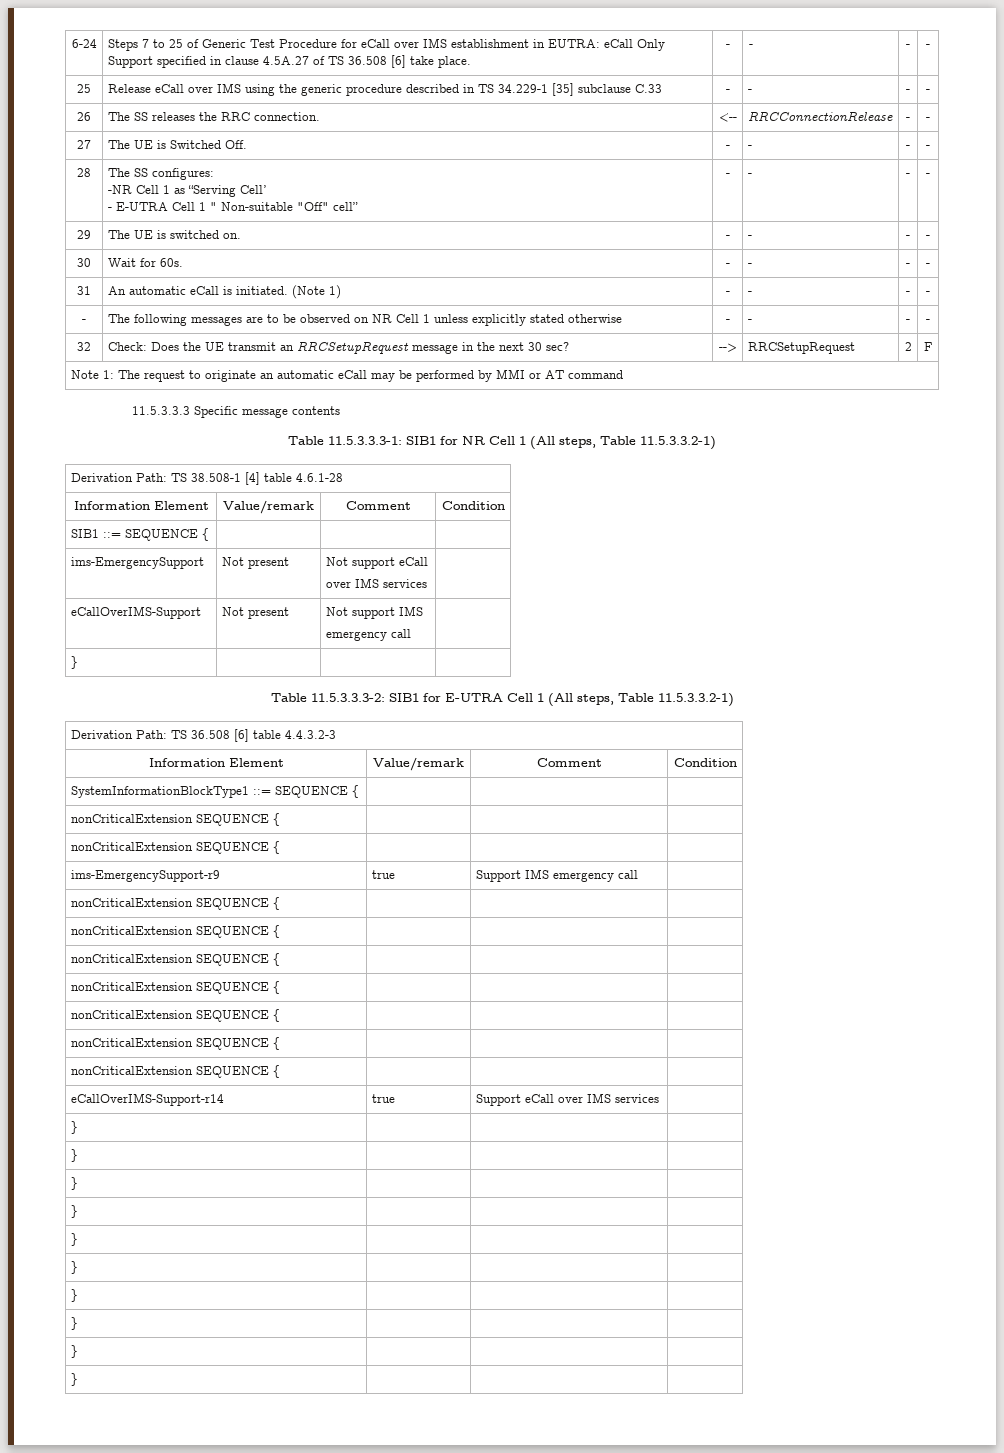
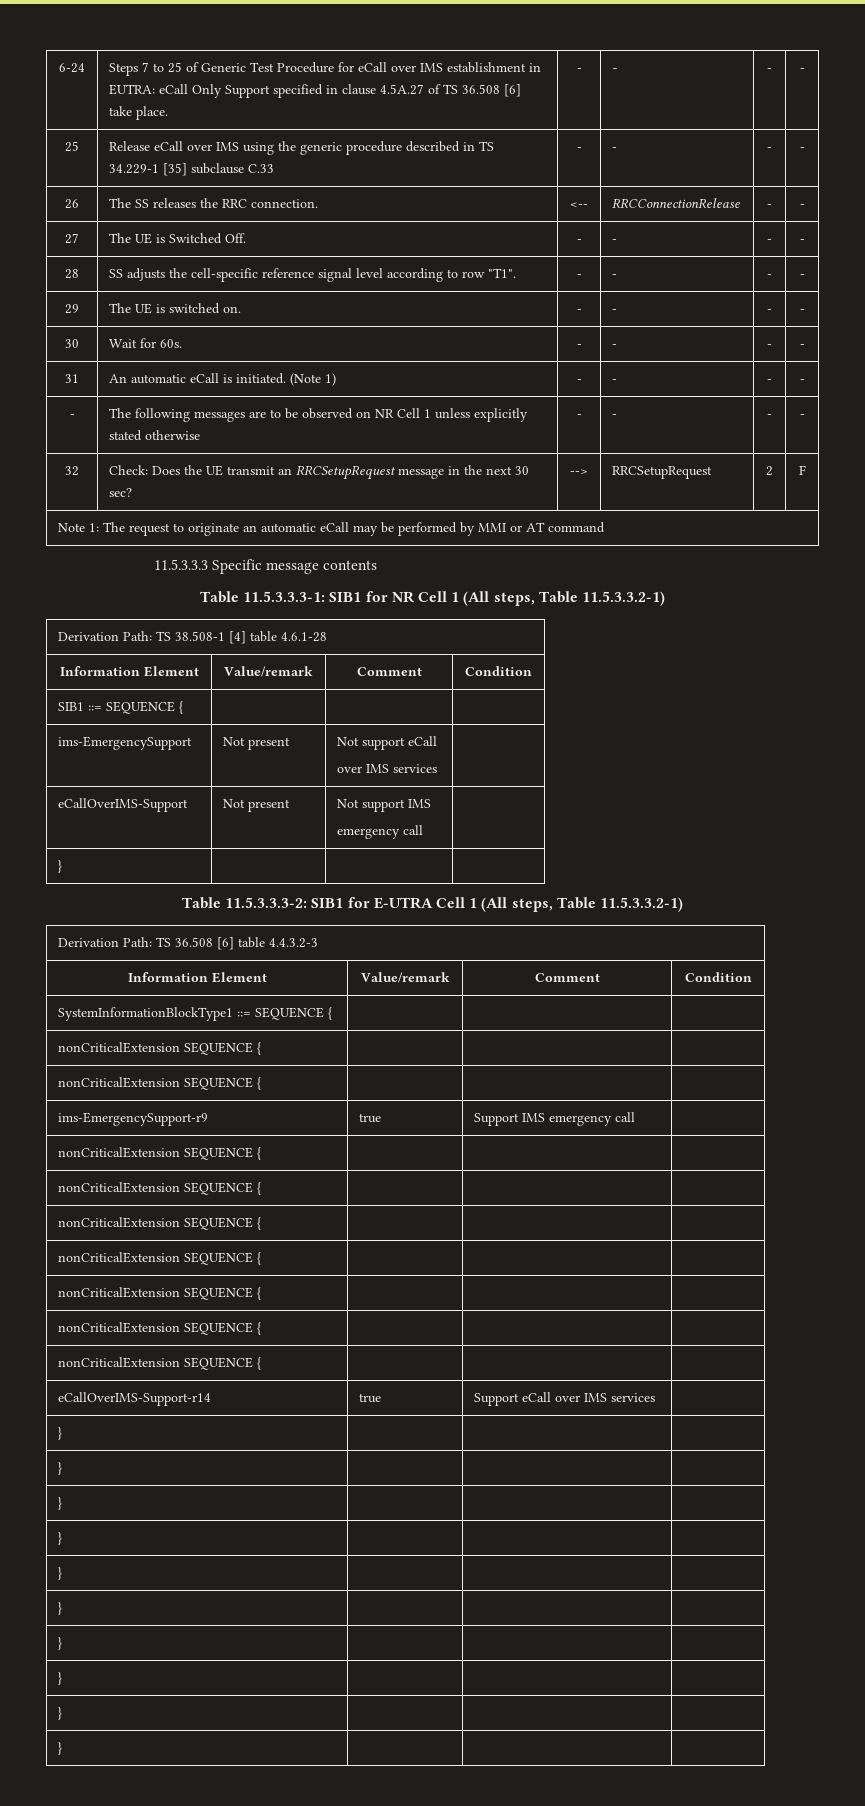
[107,168,214,180] [107,185,267,197] [107,202,358,211] The SS configures: // -NR Cell 1 as “Serving Cell’ // - E-UTRA Cell 1 " Non-suitable "Off" cell” -> [109,268,517,282] SS adjusts the cell-specific reference signal level according to row "T1".

